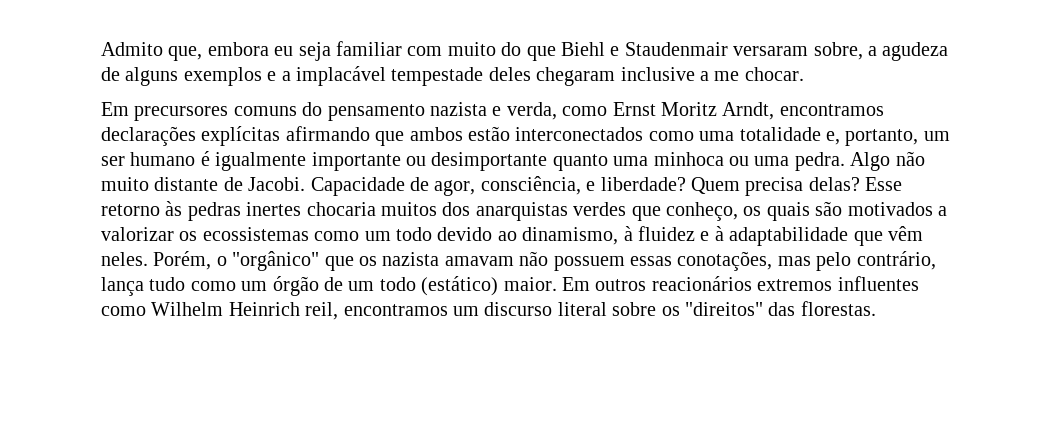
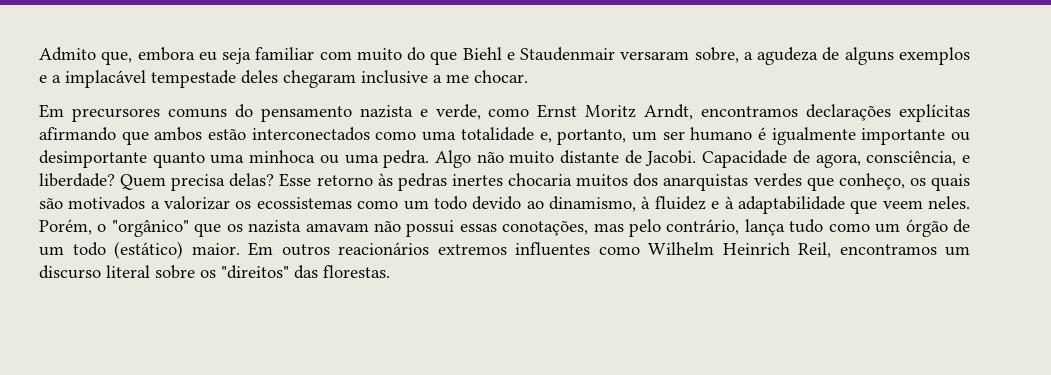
[506,102,557,120] verda, -> [435,104,481,120] verde,
[434,180,476,196] agor, -> [815,154,861,168] agora,
[887,226,923,241] vêm -> [882,200,923,209] veem
[553,256,625,271] possuem -> [406,220,455,237] possui
[305,302,339,320] reil, -> [798,242,831,258] Reil,

